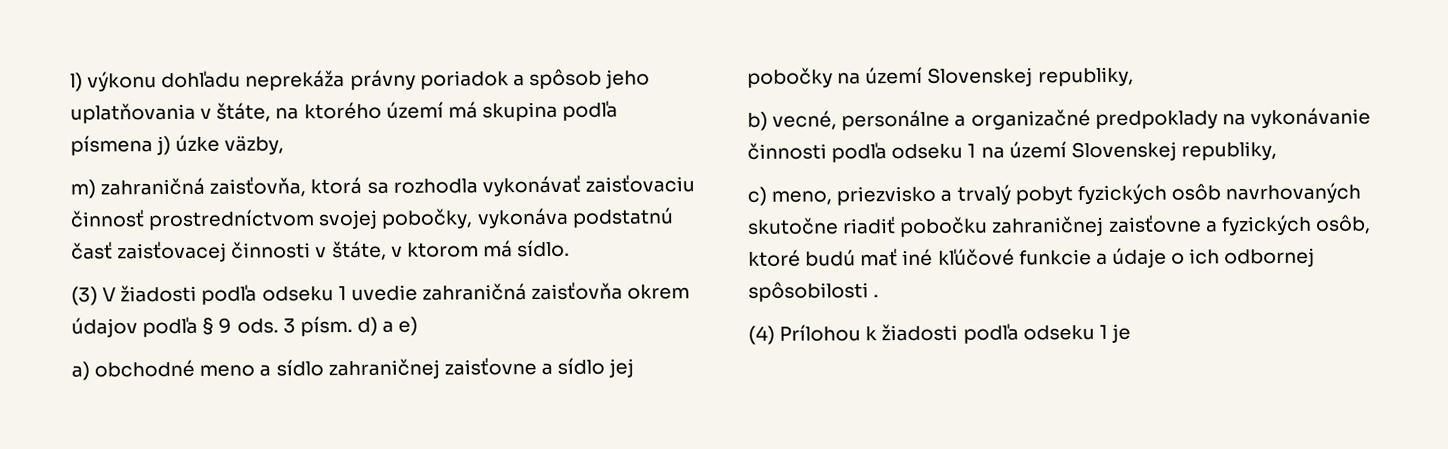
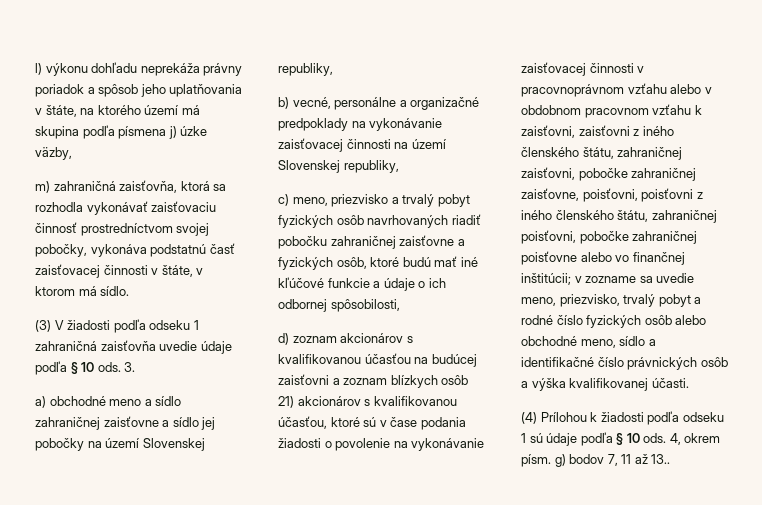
[350,284,418,302] uvedie -> (199, 325) none
[627,284,691,300] [71,316,419,338] okrem údajov podľa § 9 ods. 3 písm. d) a e) -> [159,341,232,354] [35,361,136,375] uvedie údaje podľa § 10 ods. 3.
[747,142,977,163] činnosti podľa odseku 1 -> [278,138,391,152] zaisťovacej činnosti
[747,217,839,235] skutočne -> (449, 221) none
[748,281,880,302] spôsobilosti . -> [330,299,400,312] [278,333,413,345] [278,353,477,367] [278,374,469,388] [278,396,457,408] [278,416,466,430] [278,438,485,451] [521,62,645,76] [521,83,712,97] [521,104,702,118] [521,125,674,138] [521,147,683,160] [521,167,697,181] [521,188,703,202] [521,210,717,223] [521,230,698,244] [521,251,685,265] [521,273,695,285] [521,294,702,307] [521,315,707,328] [521,336,656,348] [521,357,728,370] [521,378,689,391] spôsobilosti, // d) zoznam akcionárov s kvalifikovanou účasťou na budúcej zaisťovni a zoznam blízkych osôb 21) akcionárov s kvalifikovanou účasťou, ktoré sú v čase podania žiadosti o povolenie na vykonávanie zaisťovacej činnosti v pracovnoprávnom vzťahu alebo v obdobnom pracovnom vzťahu k zaisťovni, zaisťovni z iného členského štátu, zahraničnej zaisťovni, pobočke zahraničnej zaisťovne, poisťovni, poisťovni z iného členského štátu, zahraničnej poisťovni, pobočke zahraničnej poisťovne alebo vo finančnej inštitúcii; v zozname sa uvedie meno, priezvisko, trvalý pobyt a rodné číslo fyzických osôb alebo obchodné meno, sídlo a identifikačné číslo právnických osôb a výška kvalifikovanej účasti.
[1110,323,1131,343] je -> [529,432,721,446] [521,454,671,467] sú údaje podľa § 10 ods. 4, okrem písm. g) bodov 7, 11 až 13..

